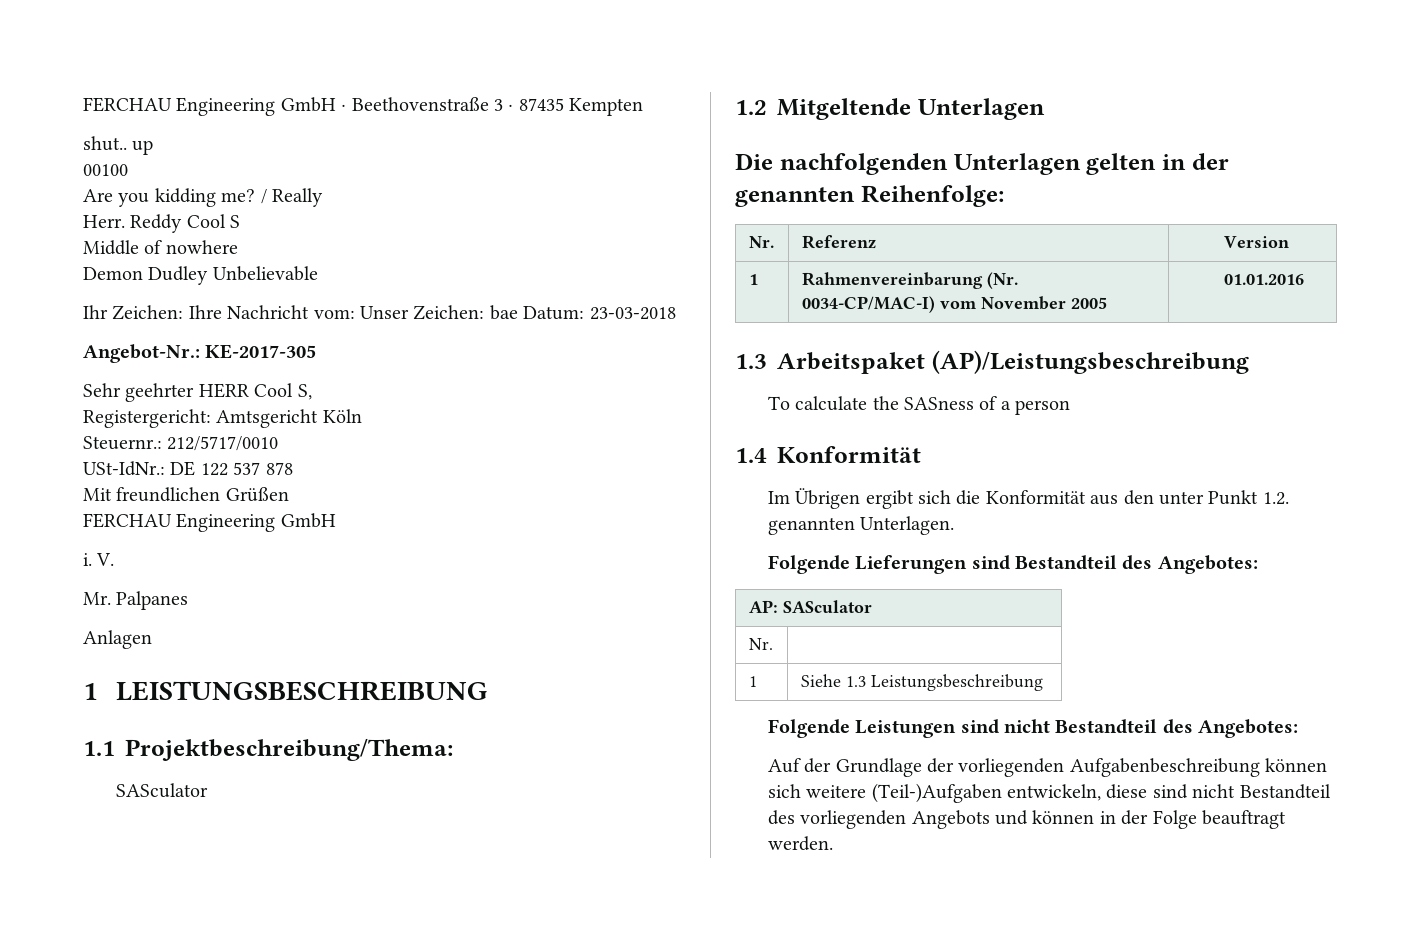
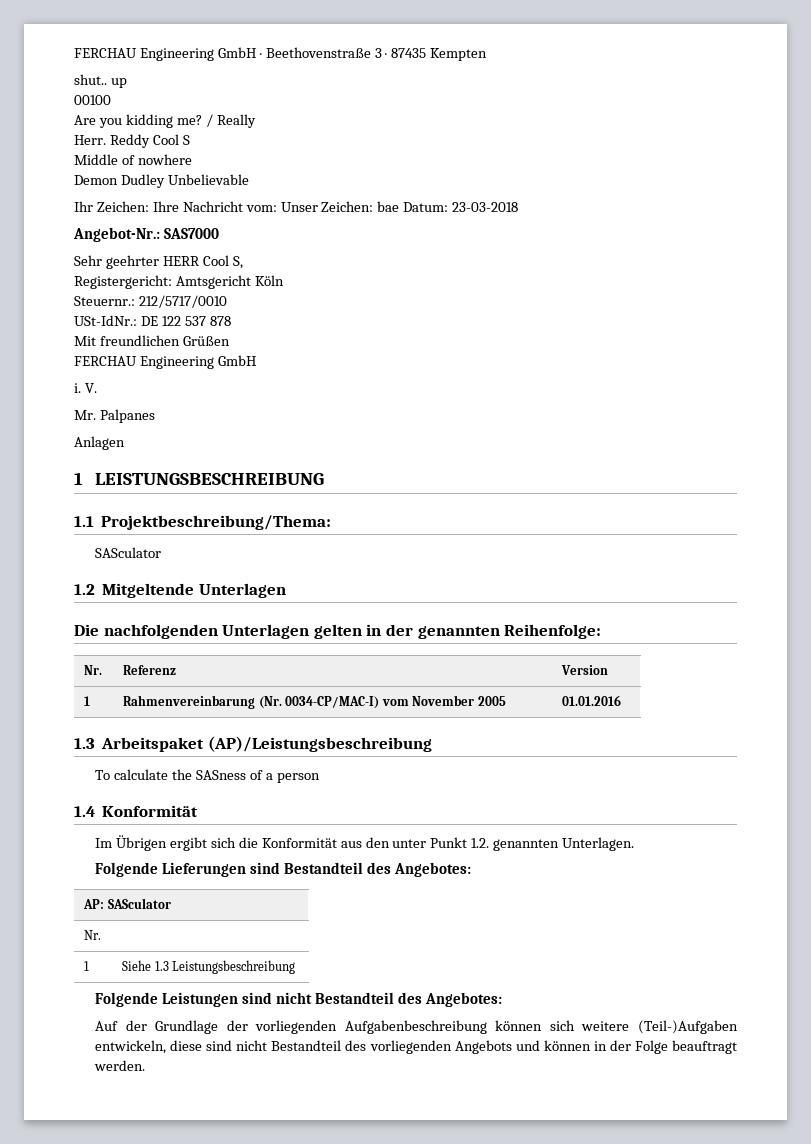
[205,344,317,359] KE-2017-305 -> [163,228,219,239] SAS7000

